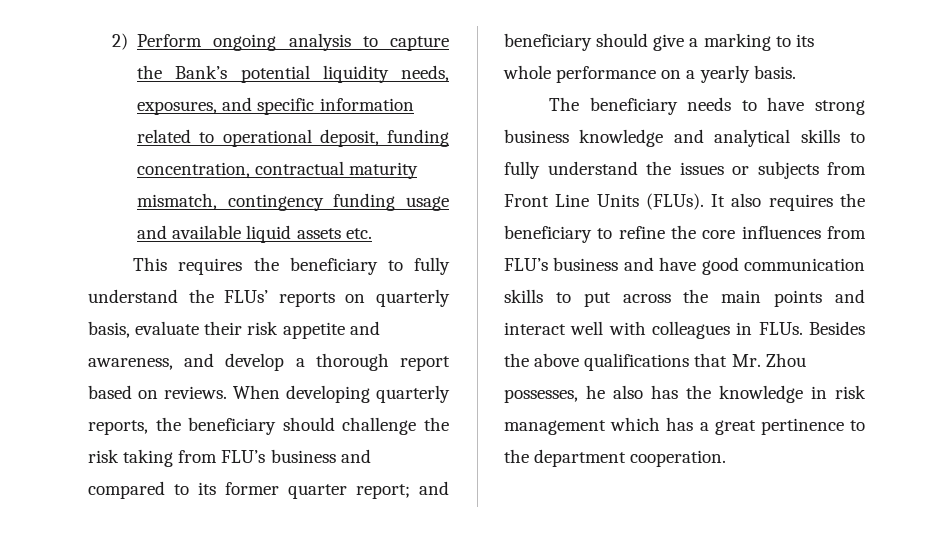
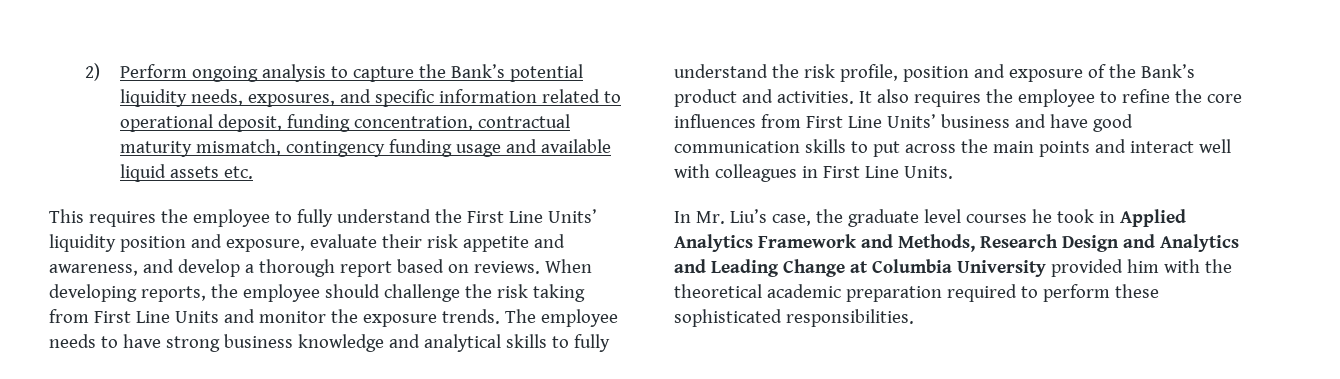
[289,257,451,275] [88,289,451,307] [88,321,130,338] beneficiary to fully understand the FLUs’ reports on quarterly basis, -> [192,209,597,227] [49,234,305,252] employee to fully understand the First Line Units’ liquidity position and exposure,
[376,385,450,403] quarterly -> (137, 293) none
[188,417,277,435] beneficiary -> [242,284,320,302] employee
[221,449,371,463] [88,481,449,499] [504,33,814,51] [503,65,796,83] [549,97,678,115] FLU’s business and compared to its former quarter report; and beneficiary should give a marking to its whole performance on a yearly basis. // The beneficiary -> [93,309,618,327] First Line Units and monitor the exposure trends. The employee
[679,161,866,179] [504,193,704,210] issues or subjects from Front Line Units (FLUs). -> [803,64,1195,82] [674,89,854,107] risk profile, position and exposure of the Bank’s product and activities.
[504,225,592,243] beneficiary -> [1017,89,1095,107] employee
[504,258,548,271] FLU’s -> [805,114,936,128] First Line Units’
[758,321,865,335] [504,353,806,371] [504,385,866,403] [504,417,865,435] [504,449,727,467] FLUs. Besides the above qualifications that Mr. Zhou possesses, he also has the knowledge in risk management which has a great pertinence to the department cooperation. -> [822,166,953,179] [674,209,1186,227] [674,234,1239,252] [674,259,1232,277] [674,284,1159,302] [674,309,914,327] First Line Units. // In Mr. Liu’s case, the graduate level courses he took in Applied Analytics Framework and Methods, Research Design and Analytics and Leading Change at Columbia University provided him with the theoretical academic preparation required to perform these sophisticated responsibilities.

